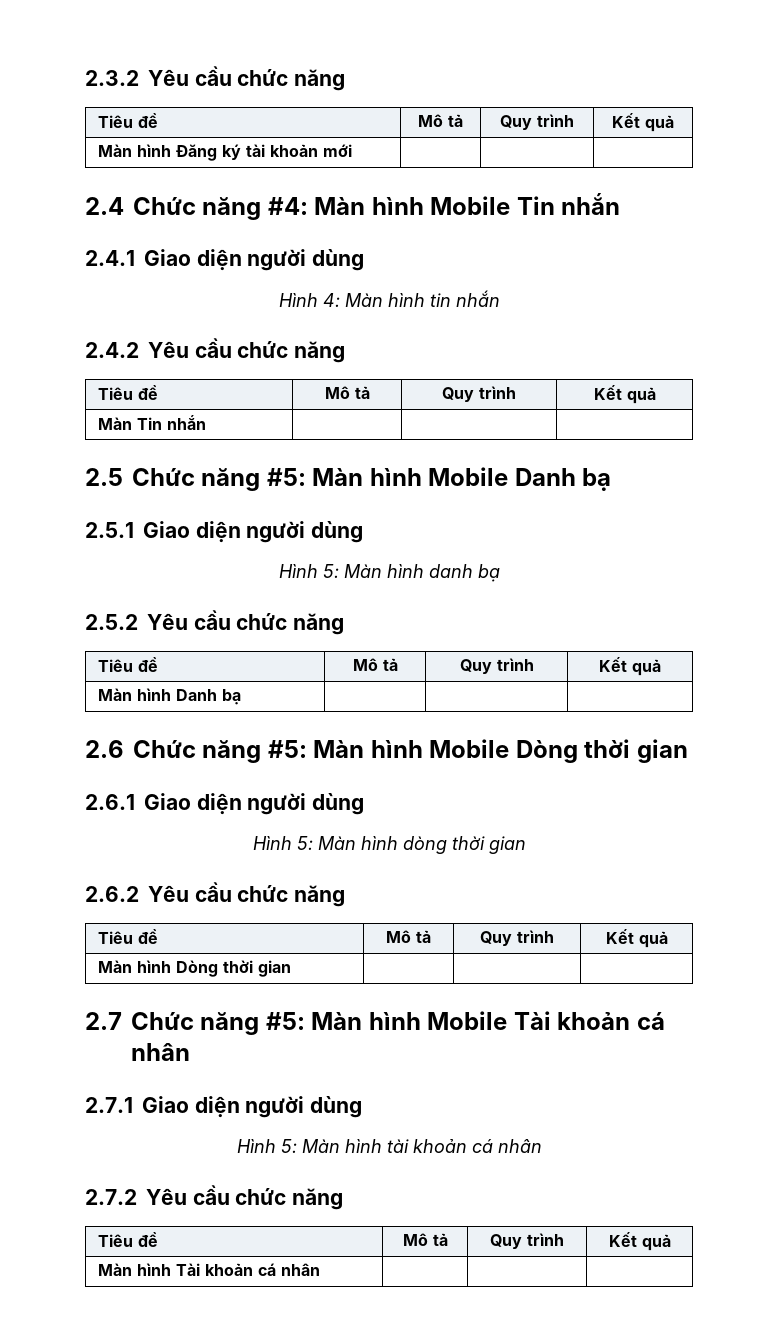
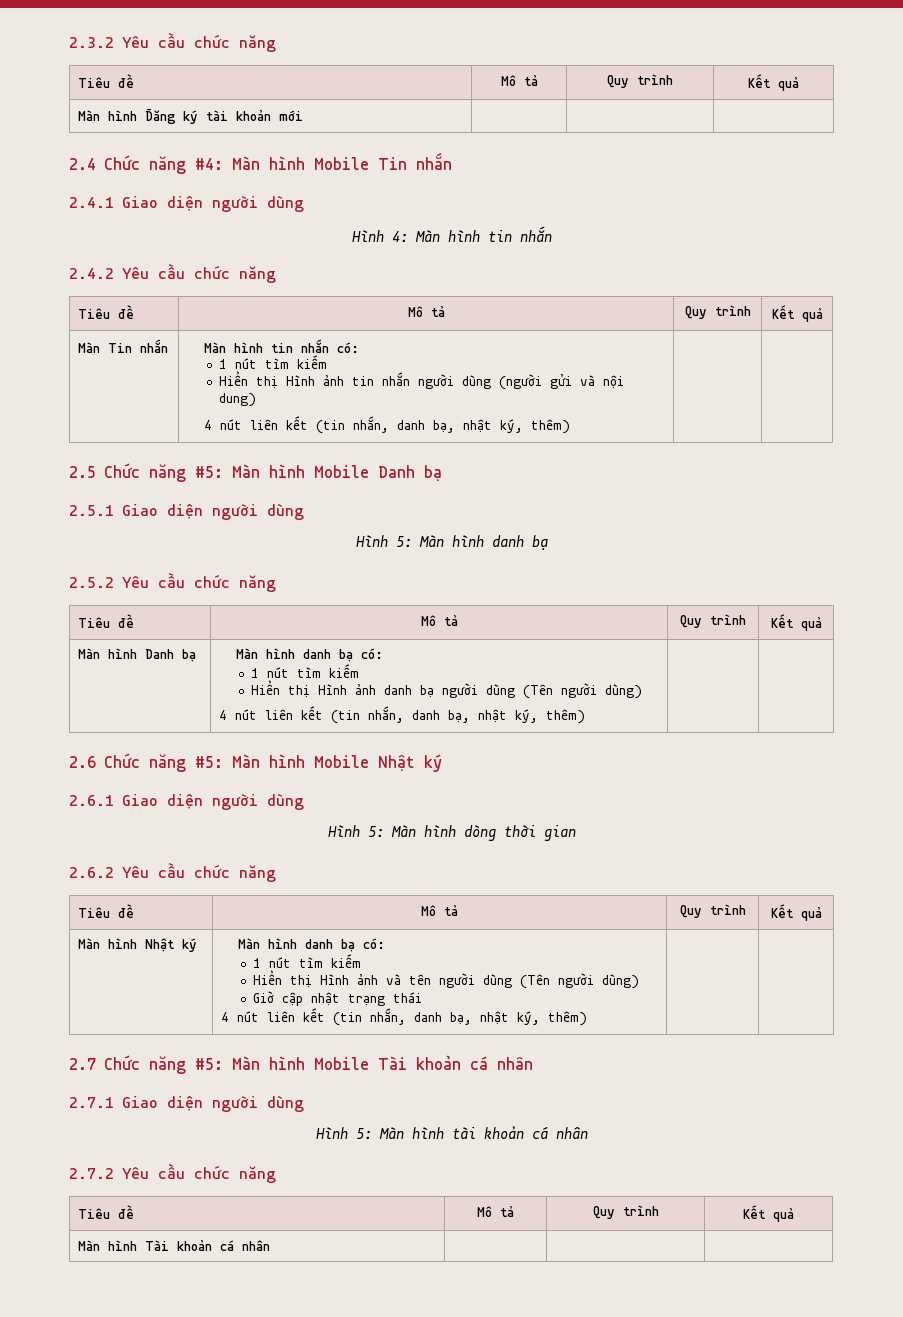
(206, 422) none -> [203,339,359,353] [218,355,327,369] [218,371,624,390] [218,393,256,407] [203,416,570,434] Màn hình tin nhắn có: // 1 nút tìm kiếm // Hiển thị Hình ảnh tin nhắn người dùng (người gửi và nội dung) // 4 nút liên kết (tin nhắn, danh bạ, nhật ký, thêm)
(241, 697) none -> [235,648,383,662] [250,664,359,678] [250,680,642,699] [218,706,585,724] Màn hình danh bạ có: // 1 nút tìm kiếm // Hiển thị Hình ảnh danh bạ người dùng (Tên người dùng) // 4 nút liên kết (tin nhắn, danh bạ, nhật ký, thêm)
[515,739,688,763] Dòng thời gian -> [377,754,442,772] Nhật ký
[175,960,291,977] Dòng thời gian | -> [144,938,197,952] [237,938,385,952] [252,954,361,968] [252,970,639,989] [252,991,422,1006] [220,1008,587,1026] Nhật ký | Màn hình danh bạ có: // 1 nút tìm kiếm // Hiển thị Hình ảnh và tên người dùng (Tên người dùng) // Giờ cập nhật trạng thái // 4 nút liên kết (tin nhắn, danh bạ, nhật ký, thêm)

